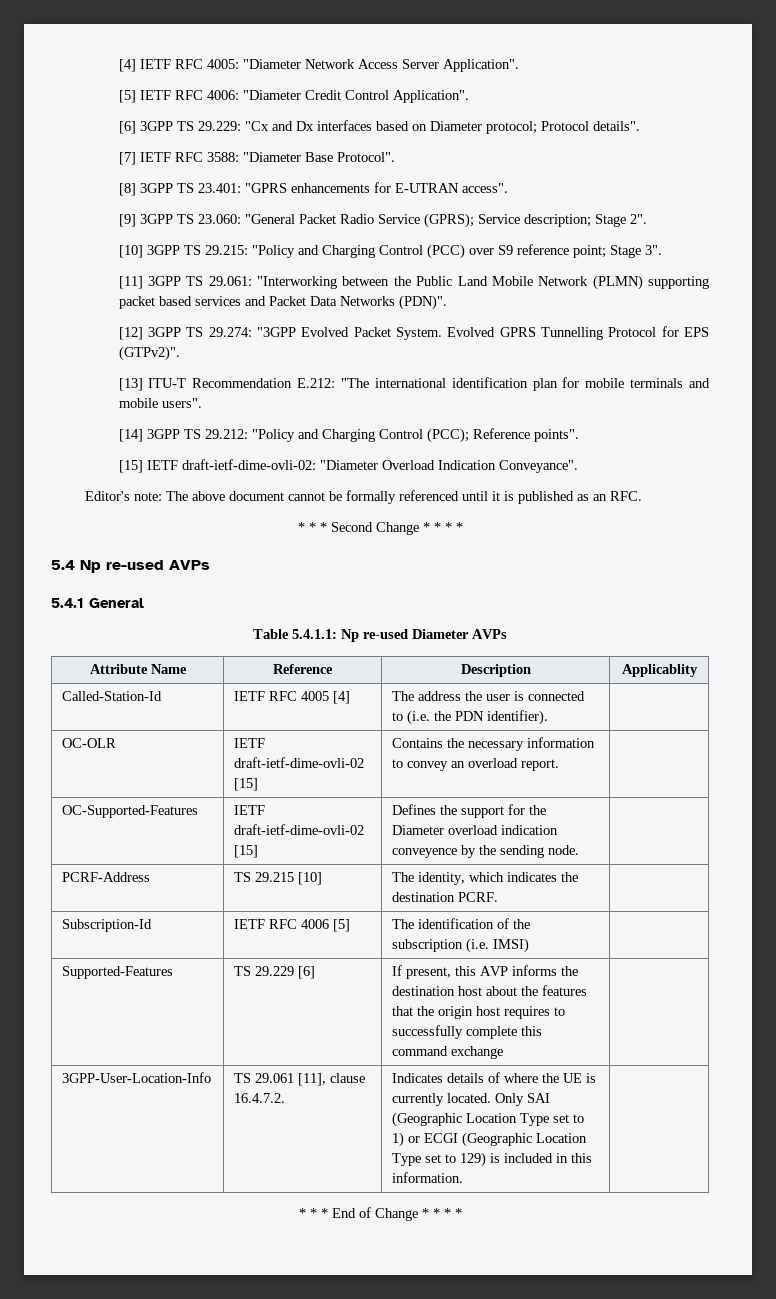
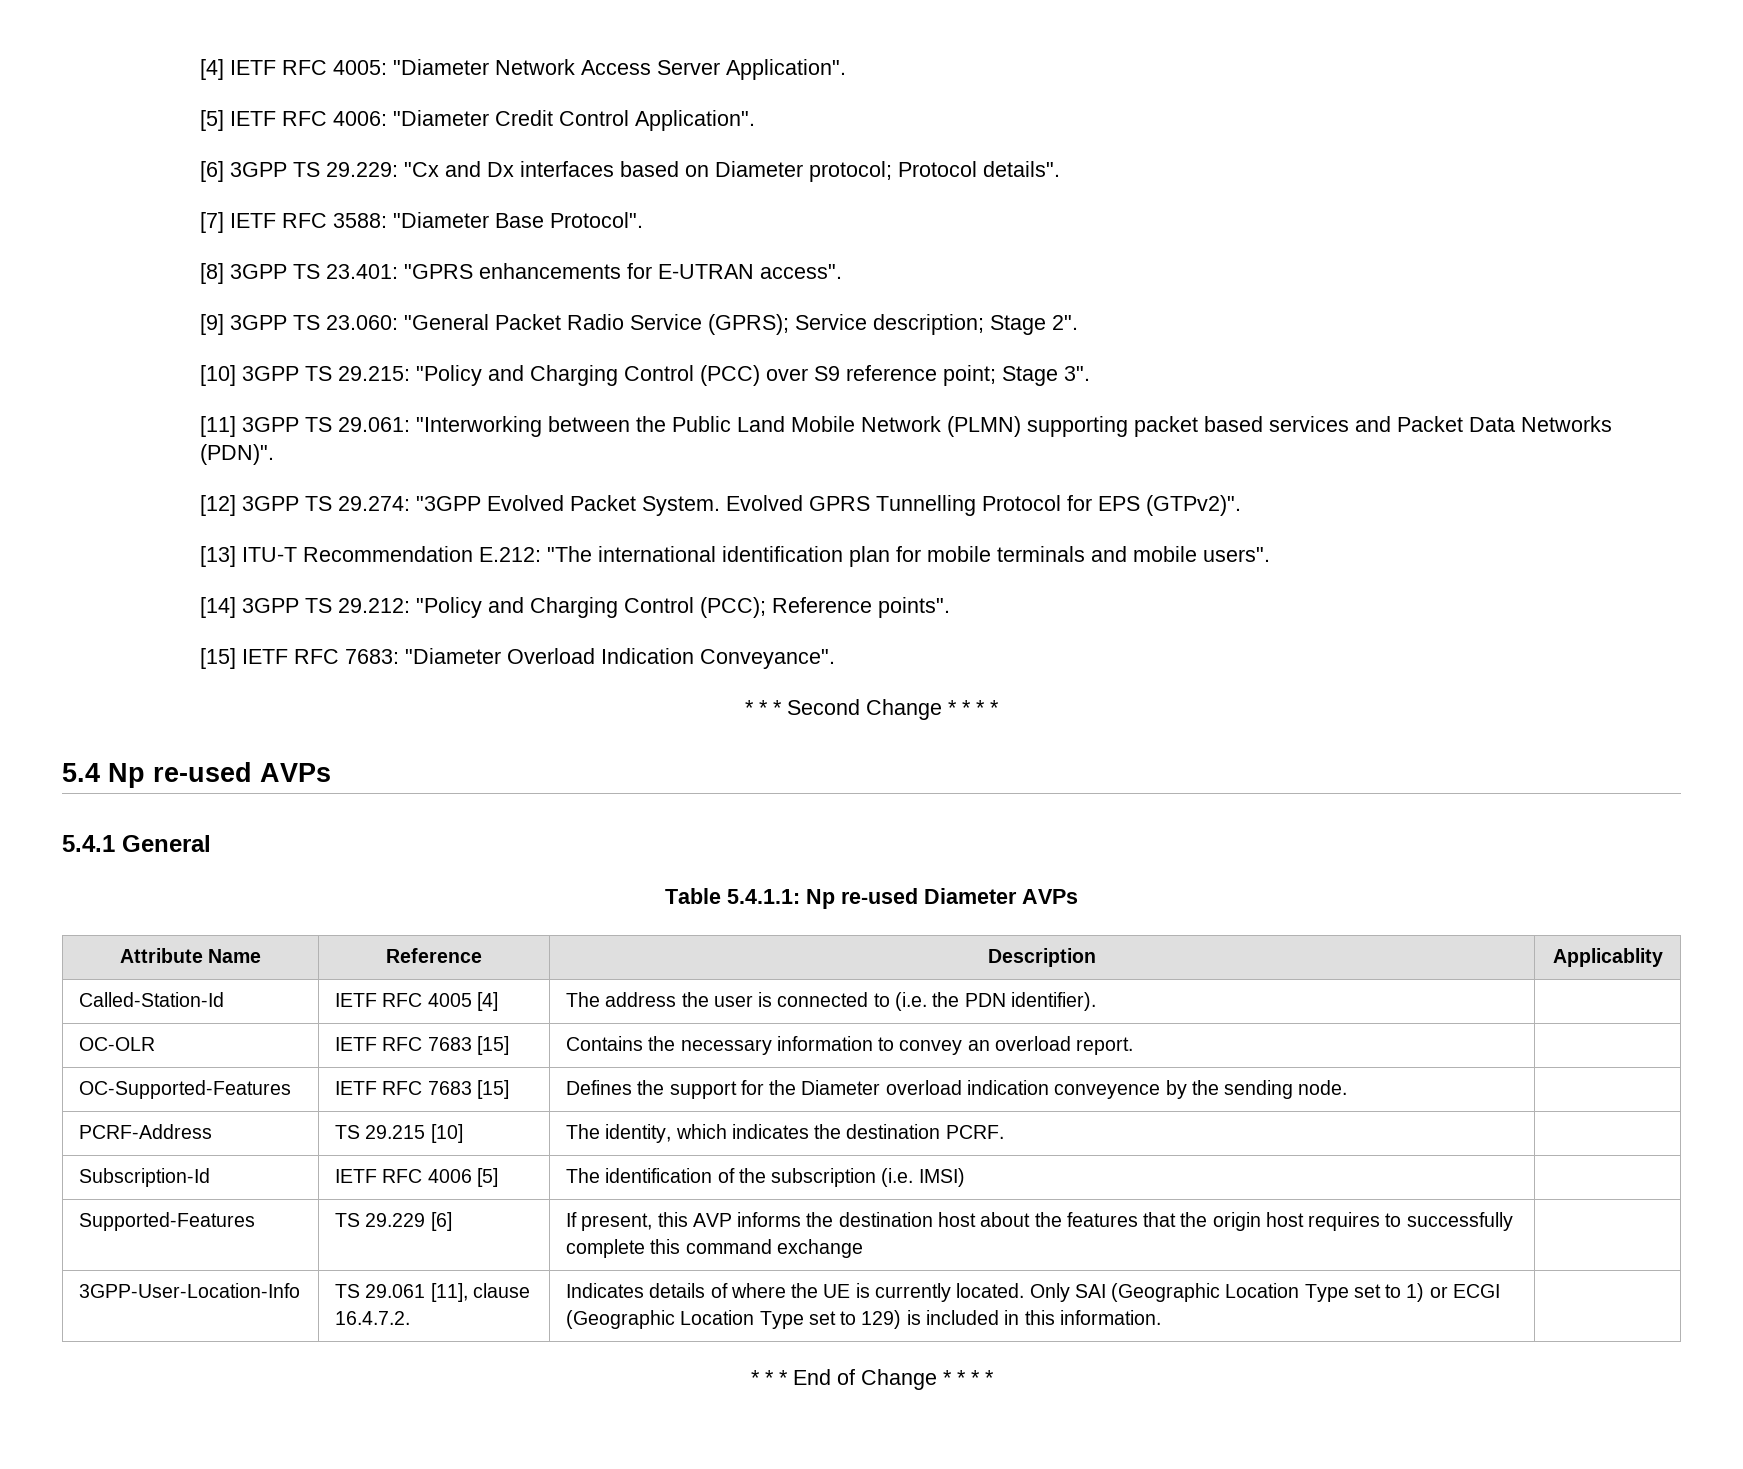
[181,459,316,470] draft-ietf-dime-ovli-02: -> [293,649,399,664] RFC 7683:
[84,490,642,504] // Editor's note: The above document cannot be formally referenced until it is published as an RFC. -> (835, 659) none
[234,757,365,768] draft-ietf-dime-ovli-02 -> [382,1037,472,1051] RFC 7683
[234,824,365,835] draft-ietf-dime-ovli-02 -> [382,1081,472,1095] RFC 7683

